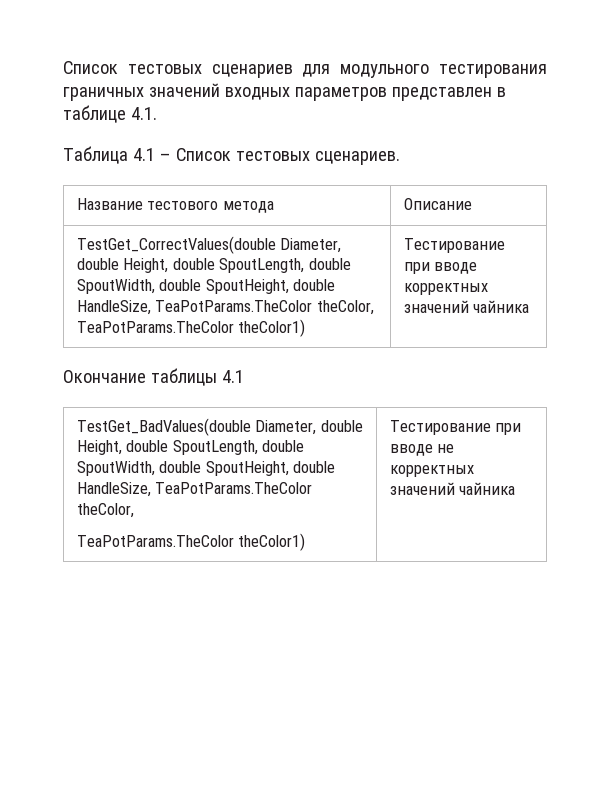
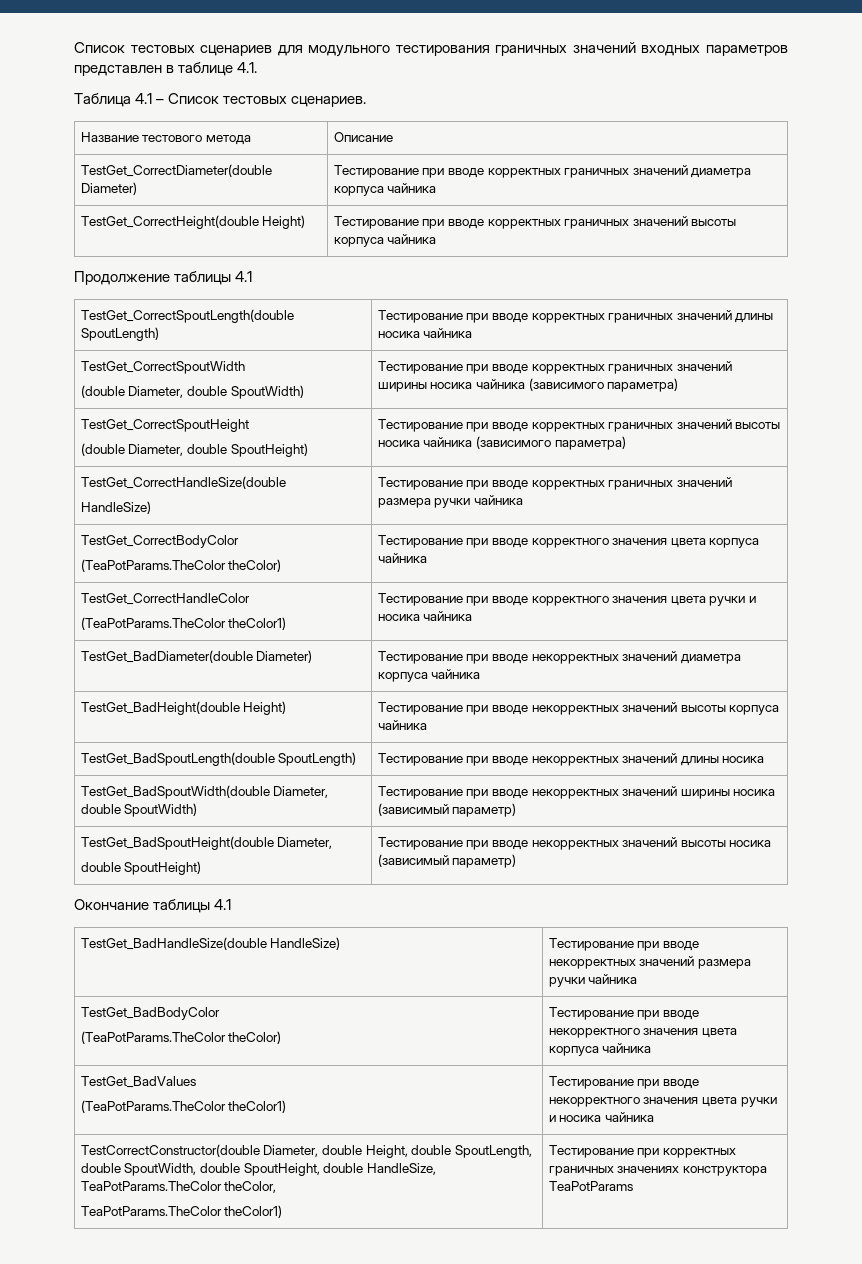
[76,236,342,254] [76,258,351,273] [76,279,336,294] [76,300,374,315] [76,319,306,337] [403,238,505,253] [403,262,478,274] [403,283,488,295] [403,300,530,313] [63,368,244,386] [76,418,251,436] TestGet_CorrectValues(double Diameter, double Height, double SpoutLength, double SpoutWidth, double SpoutHeight, double HandleSize, TeaPotParams.TheColor theColor, TeaPotParams.TheColor theColor1) | Тестирование при вводе корректных значений чайника // Окончание таблицы 4.1 // TestGet_BadValues(double -> [80,164,272,177] [80,182,137,195] [333,165,752,178] [333,183,437,196] [80,215,306,229] [333,216,737,229] [333,234,437,247] [74,271,253,285] [80,309,294,323] [80,327,159,341] [377,310,774,323] [377,328,473,338] [80,361,245,374] [80,385,304,399] [377,361,732,374] [377,378,679,392] [80,419,249,432] [80,443,308,457] [377,419,781,432] [377,436,626,450] [80,476,286,489] [80,501,151,514] [377,477,732,490] [377,495,523,508] [80,535,239,548] [80,559,282,572] [377,535,760,548] [377,553,427,563] [80,593,250,605] [80,617,287,630] [377,593,757,606] [377,611,473,621] [80,650,313,663] [377,651,741,664] [377,669,481,682] [80,701,287,715] [377,702,780,715] [377,720,427,730] [80,752,357,766] [377,753,765,766] [80,785,329,799] [80,803,198,817] [377,786,776,799] [377,803,517,817] [80,836,333,850] [80,861,202,875] [377,837,772,850] [377,854,517,868] [74,899,232,913] [80,937,341,950] [548,938,699,951] [548,956,751,969] [548,974,638,987] [80,1007,220,1020] [80,1031,282,1044] [548,1007,699,1020] [548,1028,737,1038] [548,1043,652,1056] [80,1076,196,1088] [80,1100,287,1113] [548,1076,699,1089] [548,1097,777,1107] [548,1112,654,1122] [80,1144,260,1157] TestGet_CorrectDiameter(double Diameter) | Тестирование при вводе корректных граничных значений диаметра корпуса чайника // TestGet_CorrectHeight(double Height) | Тестирование при вводе корректных граничных значений высоты корпуса чайника // Продолжение таблицы 4.1 // TestGet_CorrectSpoutLength(double SpoutLength) | Тестирование при вводе корректных граничных значений длины носика чайника // TestGet_CorrectSpoutWidth // (double Diameter, double SpoutWidth) | Тестирование при вводе корректных граничных значений ширины носика чайника (зависимого параметра) // TestGet_CorrectSpoutHeight // (double Diameter, double SpoutHeight) | Тестирование при вводе корректных граничных значений высоты носика чайника (зависимого параметра) // TestGet_CorrectHandleSize(double // HandleSize) | Тестирование при вводе корректных граничных значений размера ручки чайника // TestGet_CorrectBodyColor // (TeaPotParams.TheColor theColor) | Тестирование при вводе корректного значения цвета корпуса чайника // TestGet_CorrectHandleColor // (TeaPotParams.TheColor theColor1) | Тестирование при вводе корректного значения цвета ручки и носика чайника // TestGet_BadDiameter(double Diameter) | Тестирование при вводе некорректных значений диаметра корпуса чайника // TestGet_BadHeight(double Height) | Тестирование при вводе некорректных значений высоты корпуса чайника // TestGet_BadSpoutLength(double SpoutLength) | Тестирование при вводе некорректных значений длины носика // TestGet_BadSpoutWidth(double Diameter, double SpoutWidth) | Тестирование при вводе некорректных значений ширины носика (зависимый параметр) // TestGet_BadSpoutHeight(double Diameter, // double SpoutHeight) | Тестирование при вводе некорректных значений высоты носика (зависимый параметр) // Окончание таблицы 4.1 // TestGet_BadHandleSize(double HandleSize) | Тестирование при вводе некорректных значений размера ручки чайника // TestGet_BadBodyColor // (TeaPotParams.TheColor theColor) | Тестирование при вводе некорректного значения цвета корпуса чайника // TestGet_BadValues // (TeaPotParams.TheColor theColor1) | Тестирование при вводе некорректного значения цвета ручки и носика чайника // TestCorrectConstructor(double
[389,444,455,456] [389,465,474,477] [389,482,516,495] вводе не корректных значений чайника -> [662,1148,736,1158] [548,1166,767,1176] [548,1181,633,1191] корректных граничных значениях конструктора TeaPotParams

